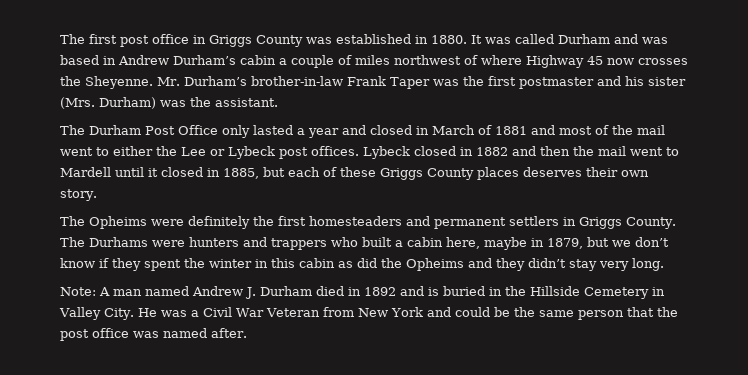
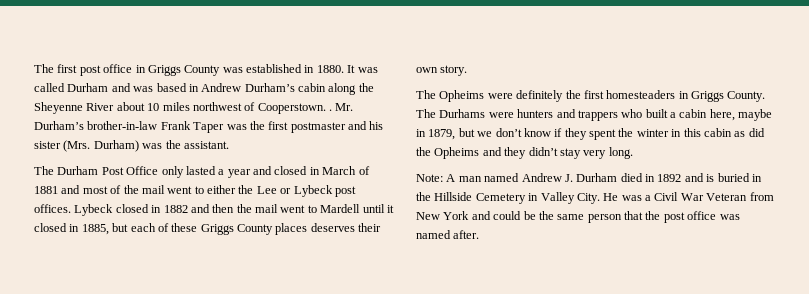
[279,55,688,68] [60,76,153,89] a couple of miles northwest of where Highway 45 now crosses the Sheyenne. -> [328,83,374,95] [34,102,332,114] along the Sheyenne River about 10 miles northwest of Cooperstown. .
[406,216,559,229] and permanent settlers -> (676, 94) none

